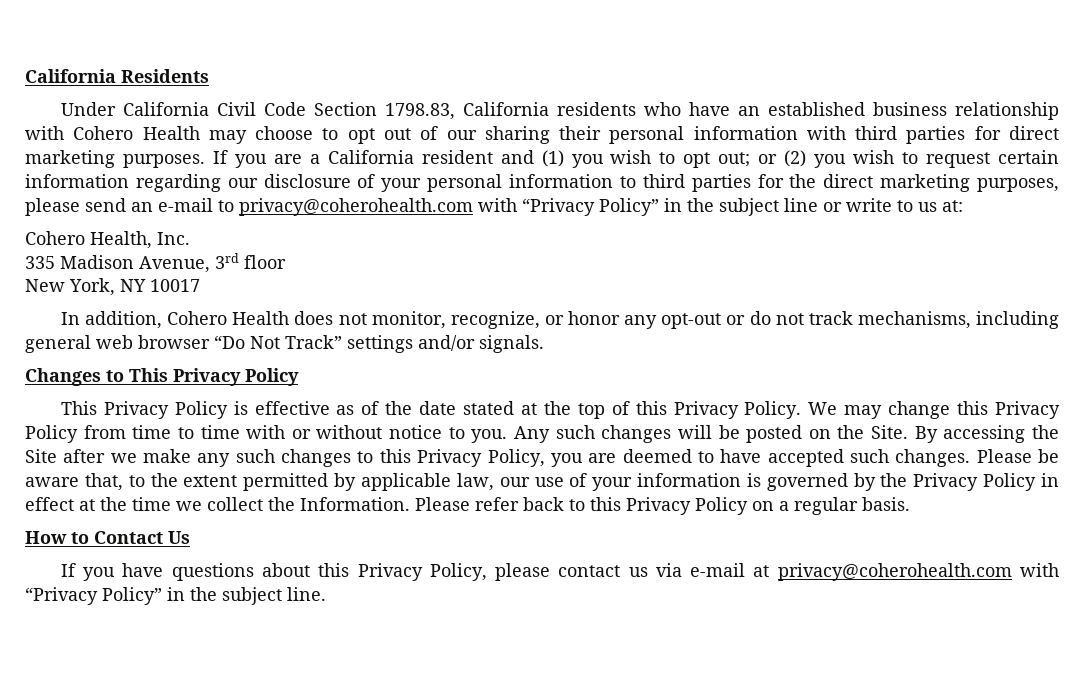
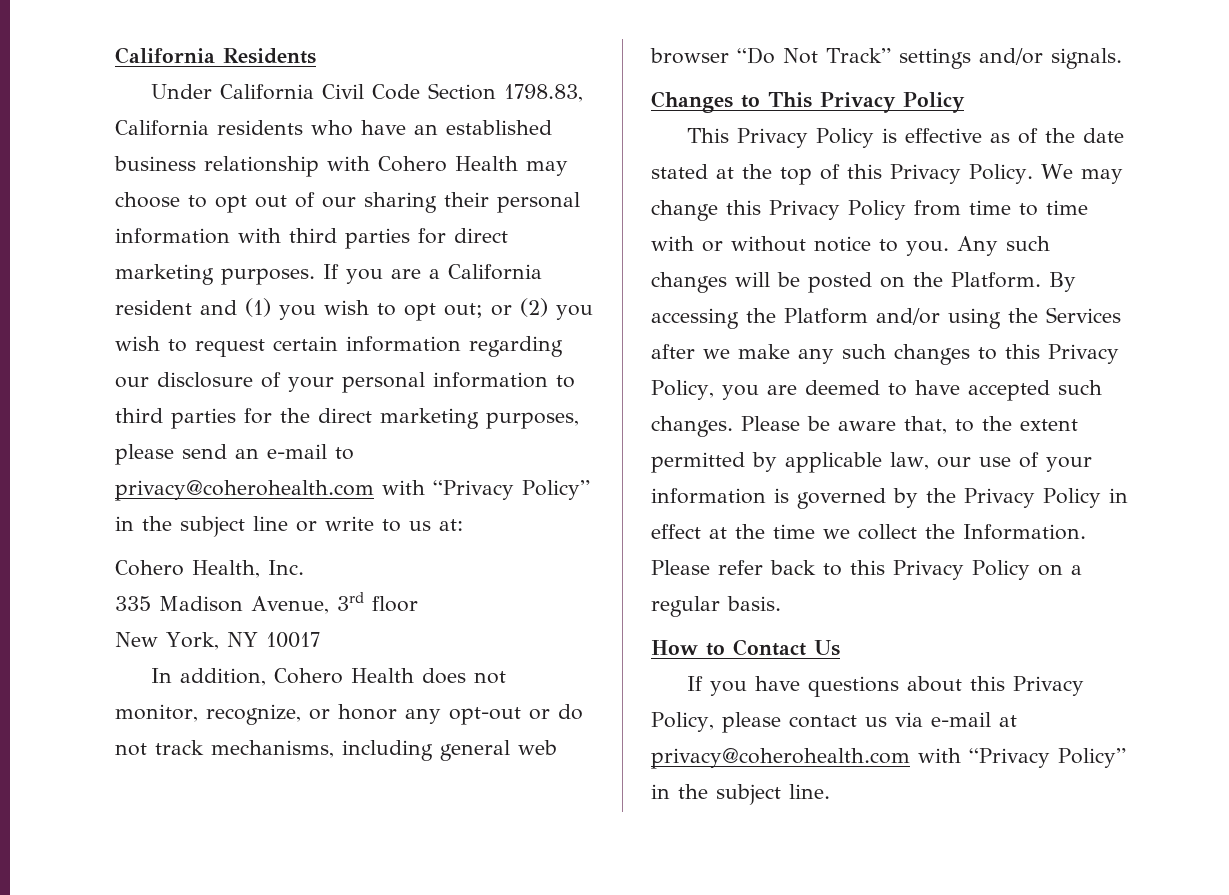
[871,425,909,439] Site. -> [951,272,1041,288] Platform.
[25,449,57,463] Site -> [784,307,1121,329] Platform and/or using the Services

